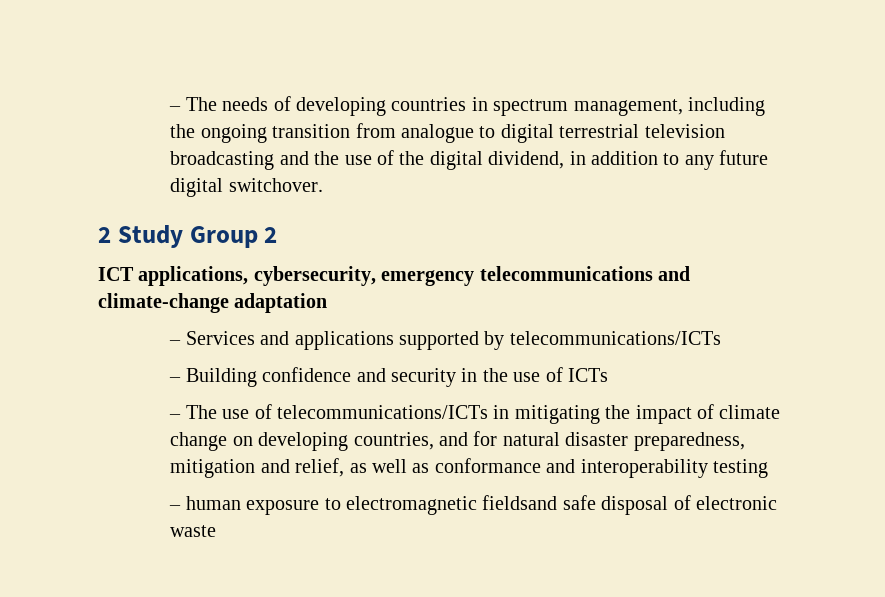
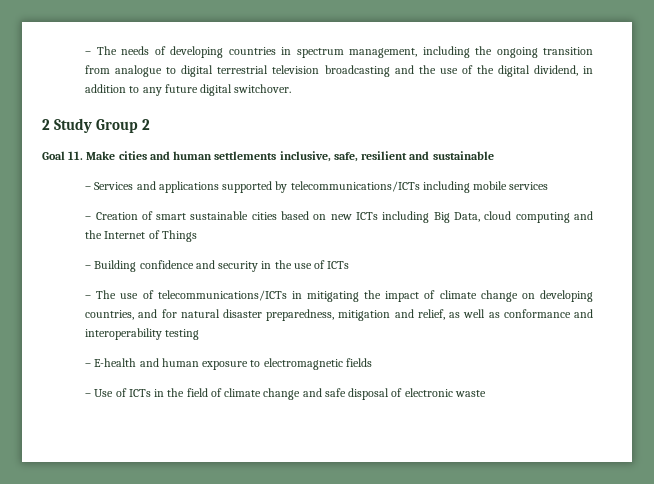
[98,266,690,286] [98,293,328,313] ICT applications, cybersecurity, emergency telecommunications and climate-change adaptation -> [42,151,494,162] Goal 11. Make cities and human settlements inclusive, safe, resilient and sustainable
(721, 338) none -> [422,181,549,193] [85,211,593,223] [85,230,197,242] including mobile services // – Creation of smart sustainable cities based on new ICTs including Big Data, cloud computing and the Internet of Things
(182, 507) none -> [94,358,159,367] E-health and
[482,495,558,510] fieldsand -> [345,358,372,367] [85,388,322,400] fields // – Use of ICTs in the field of climate change and

